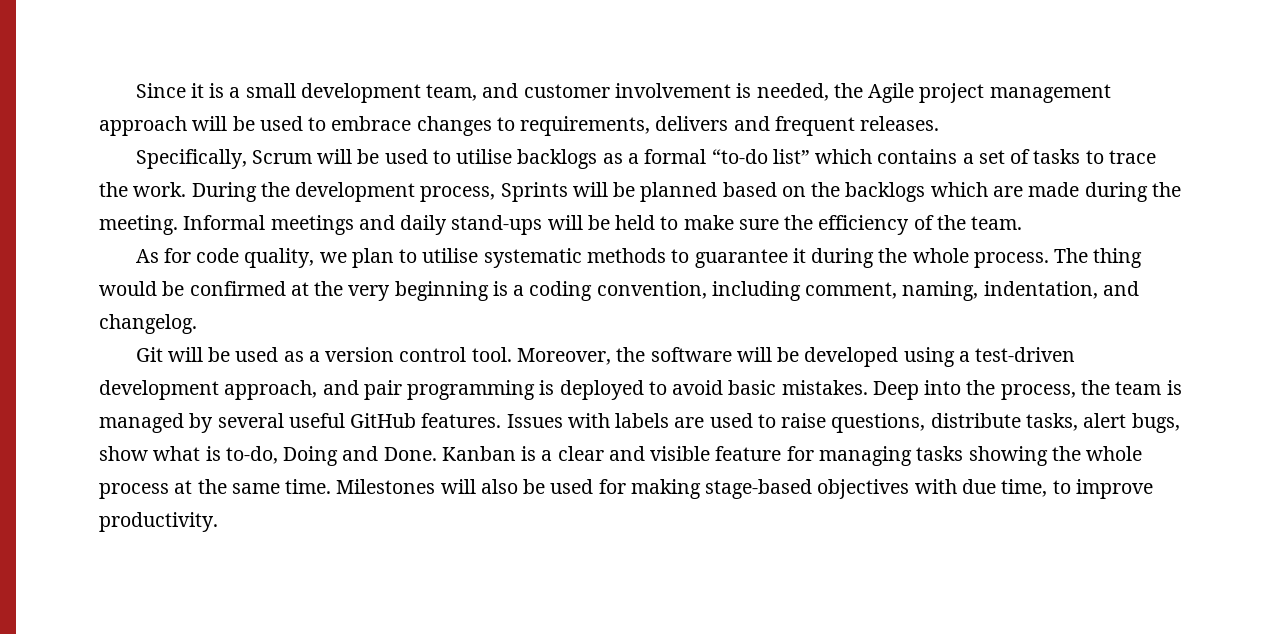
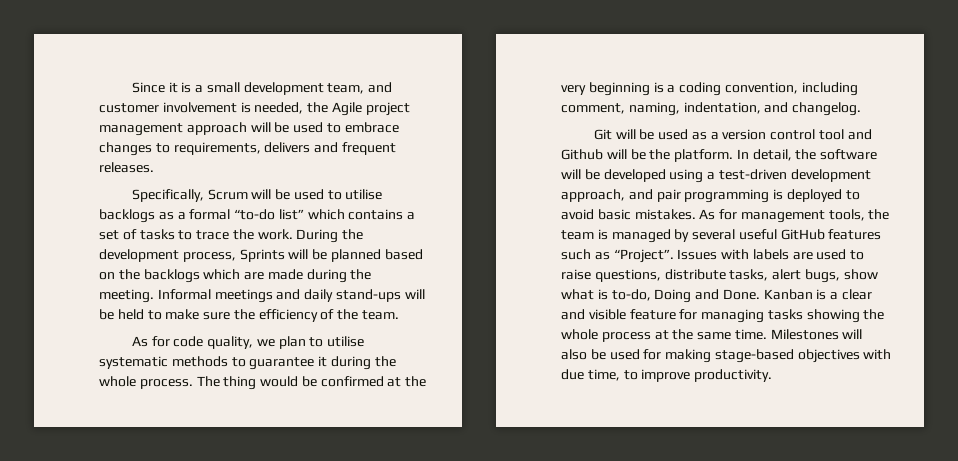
[471,347,611,365] tool. Moreover, -> [819,129,872,140] [561,149,792,162] tool and Github will be the platform. In detail,
[872,380,1076,400] Deep into the process, -> [699,209,865,223] As for management tools,
[421,413,502,428] features. -> [828,229,882,240] [561,249,674,263] features such as “Project”.

